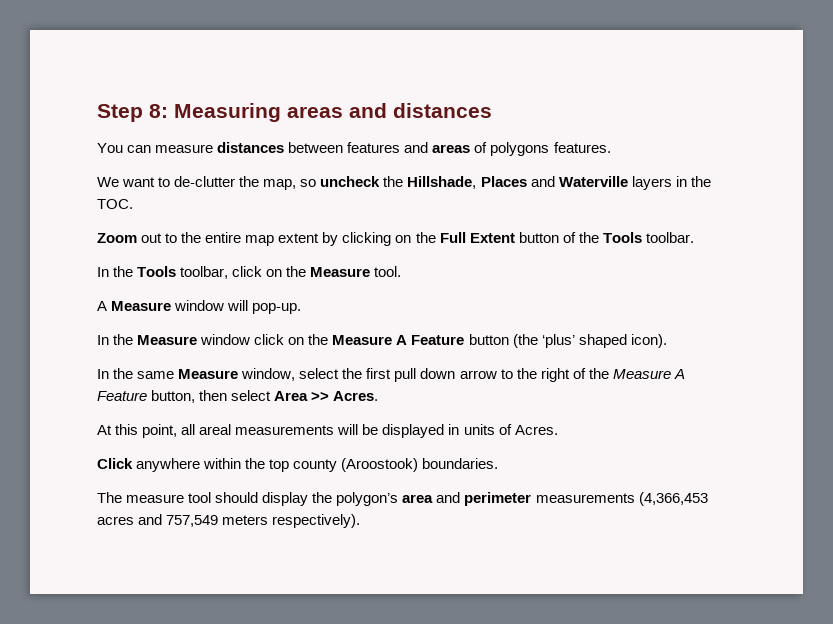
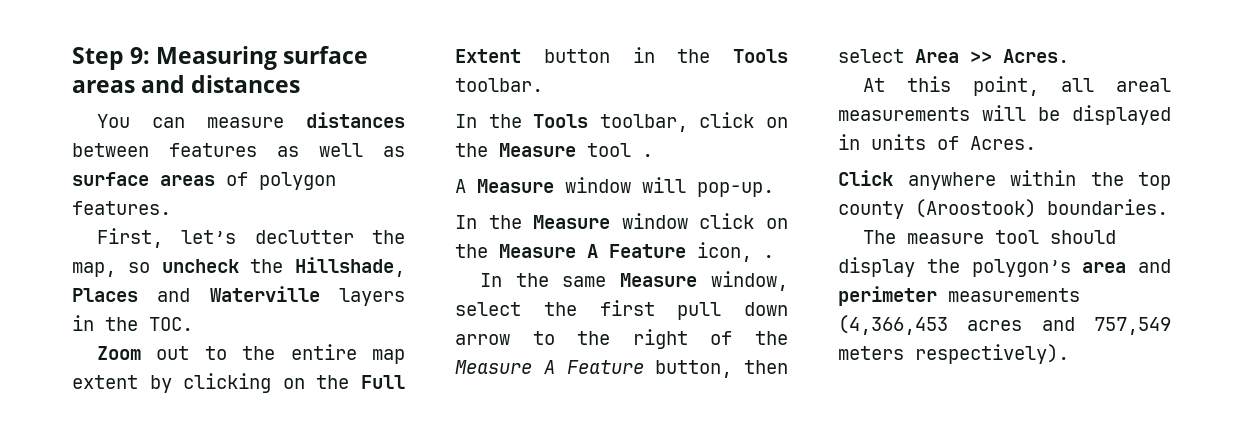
[149,103,281,122] 8: Measuring -> [130,46,369,70] 9: Measuring surface
[404,142,429,153] and -> [277,143,405,157] [72,172,149,186] as well as surface
[490,142,550,156] polygons -> [259,172,336,190] polygon
[97,176,236,187] We want to de-clutter -> [96,228,354,248] First, let’s declutter
[562,232,576,243] of -> [632,47,655,63] in
[374,266,402,277] tool. -> [587,143,653,157] tool .
[468,334,667,348] button (the ‘plus’ shaped icon). -> [697,242,774,262] icon, .

